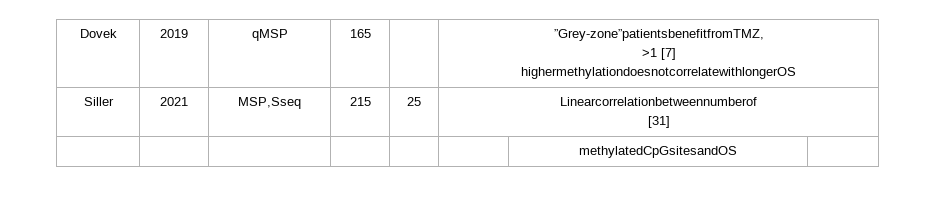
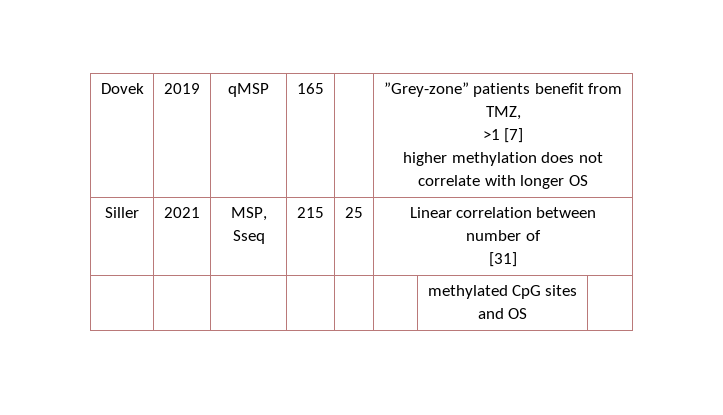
[553,29,764,41] [641,48,676,60] [521,67,796,79] ”Grey-zone”patientsbenefitfromTMZ, // >1 [7] // highermethylationdoesnotcorrelatewithlongerOS -> [383,82,623,97] [485,106,521,120] [482,128,524,143] [403,152,603,166] [418,175,588,189] ”Grey-zone” patients benefit from TMZ, // >1 [7] // higher methylation does not correlate with longer OS
[238,97,301,109] MSP,Sseq -> [230,207,267,221] [232,230,265,244] MSP, Sseq
[560,97,757,106] [647,116,670,128] [579,146,737,158] Linearcorrelationbetweennumberof // [31] // | | | | | | methylatedCpGsitesandOS -> [409,207,597,218] [466,230,541,241] [489,252,517,267] [427,285,578,299] [477,308,528,319] Linear correlation between number of // [31] // | | | | | | methylated CpG sites and OS

